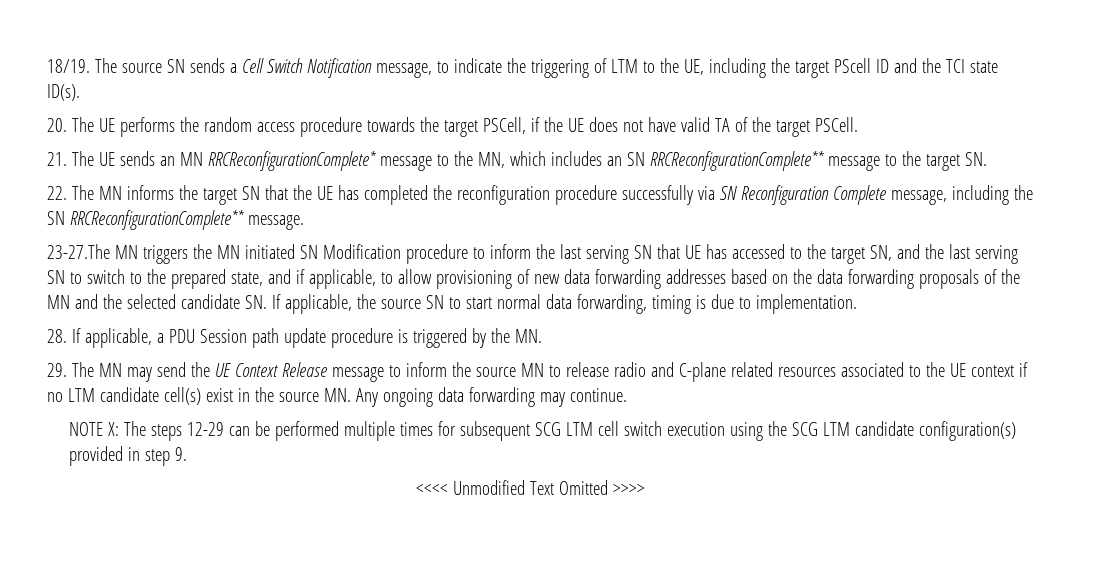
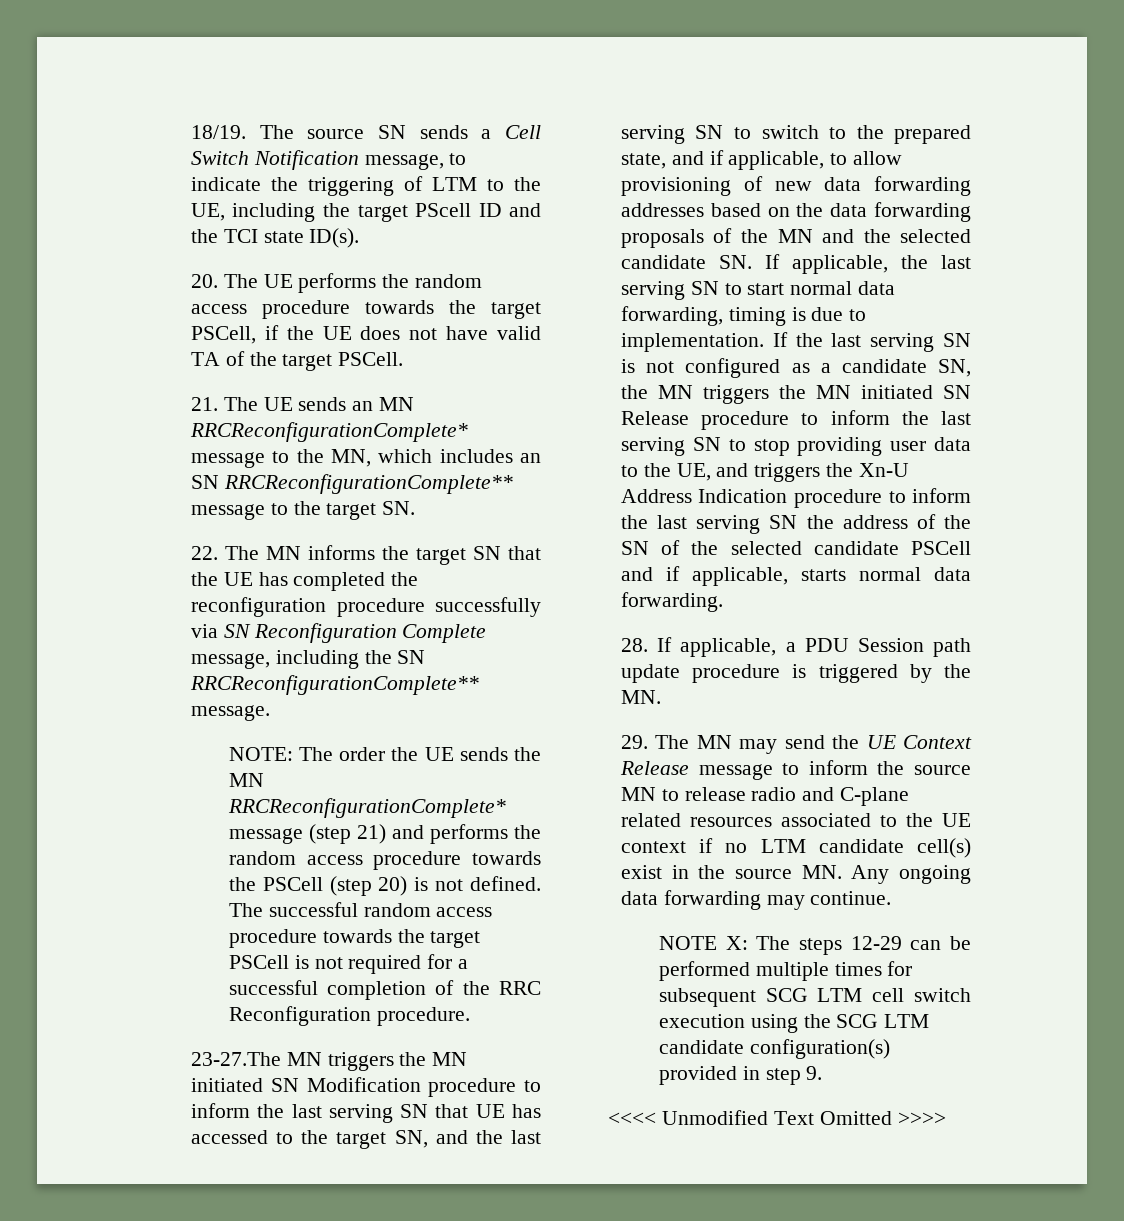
(305, 222) none -> [228,747,541,761] [228,773,264,787] [227,798,506,818] [228,824,541,844] [228,851,541,870] [228,876,541,896] [228,902,493,917] [228,929,481,948] [228,954,468,974] [228,980,541,1000] [228,1006,470,1026] // NOTE: The order the UE sends the MN RRCReconfigurationComplete* message (step 21) and performs the random access procedure towards the PSCell (step 20) is not defined. The successful random access procedure towards the target PSCell is not required for a successful completion of the RRC Reconfiguration procedure.
[381,299,422,309] source -> [941,255,971,269] [620,281,685,300] last serving
(858, 304) none -> [772,332,971,352] [620,358,971,378] [620,385,971,404] [620,410,971,430] [620,437,971,456] [620,463,909,482] [620,488,971,508] [620,514,972,534] [620,540,971,555] [620,566,971,586] [620,592,723,612] If the last serving SN is not configured as a candidate SN, the MN triggers the MN initiated SN Release procedure to inform the last serving SN to stop providing user data to the UE, and triggers the Xn-U Address Indication procedure to inform the last serving SN the address of the SN of the selected candidate PSCell and if applicable, starts normal data forwarding.

